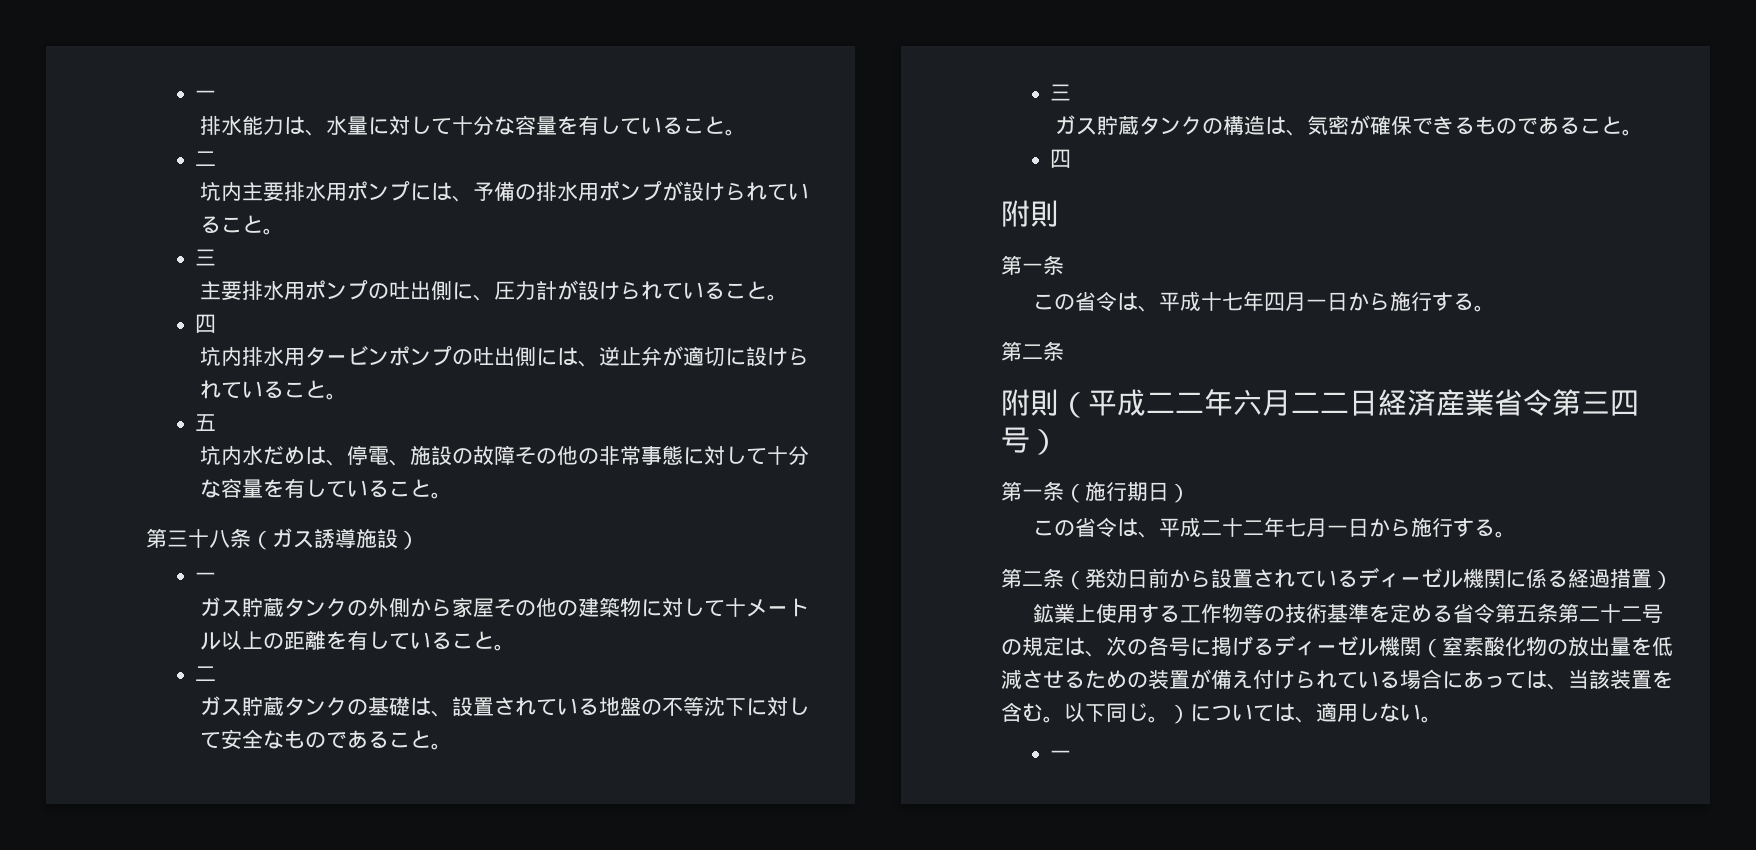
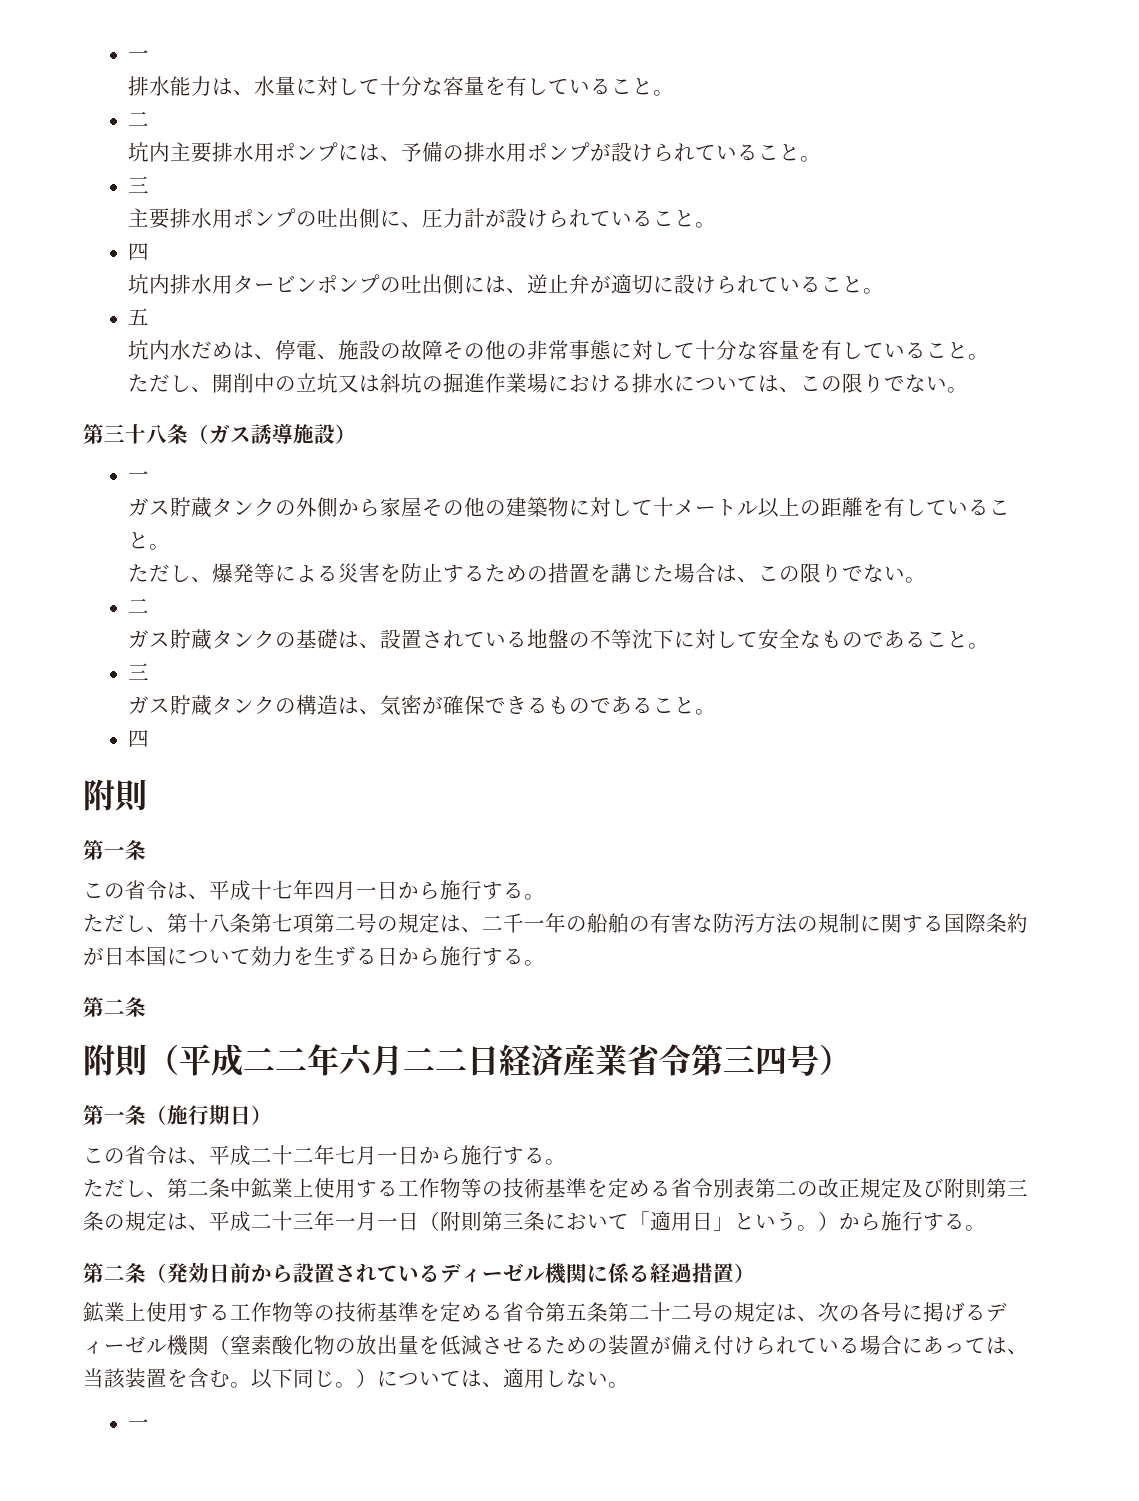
(452, 495) none -> [128,373,969,393] // ただし、開削中の立坑又は斜坑の掘進作業場における排水については、この限りでない。
(515, 647) none -> [128,563,927,583] // ただし、爆発等による災害を防止するための措置を講じた場合は、この限りでない。
(1496, 308) none -> [83,913,1028,934] [83,946,545,966] // ただし、第十八条第七項第二号の規定は、二千一年の船舶の有害な防汚方法の規制に関する国際条約が日本国について効力を生ずる日から施行する。
(1517, 534) none -> [83,1178,1028,1199] [83,1211,986,1232] // ただし、第二条中鉱業上使用する工作物等の技術基準を定める省令別表第二の改正規定及び附則第三条の規定は、平成二十三年一月一日（附則第三条において「適用日」という。）から施行する。

